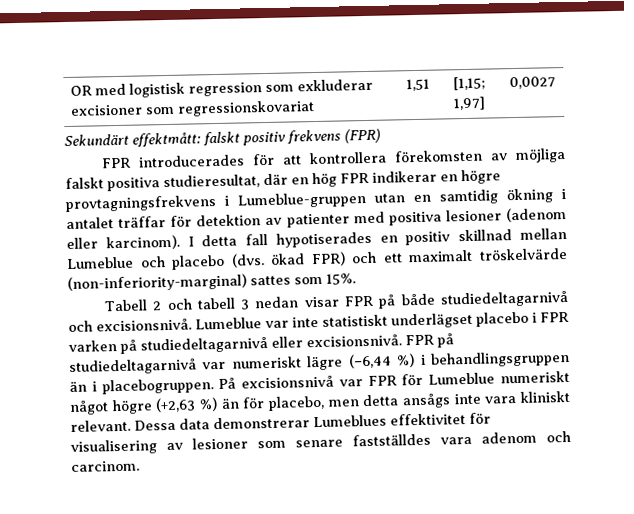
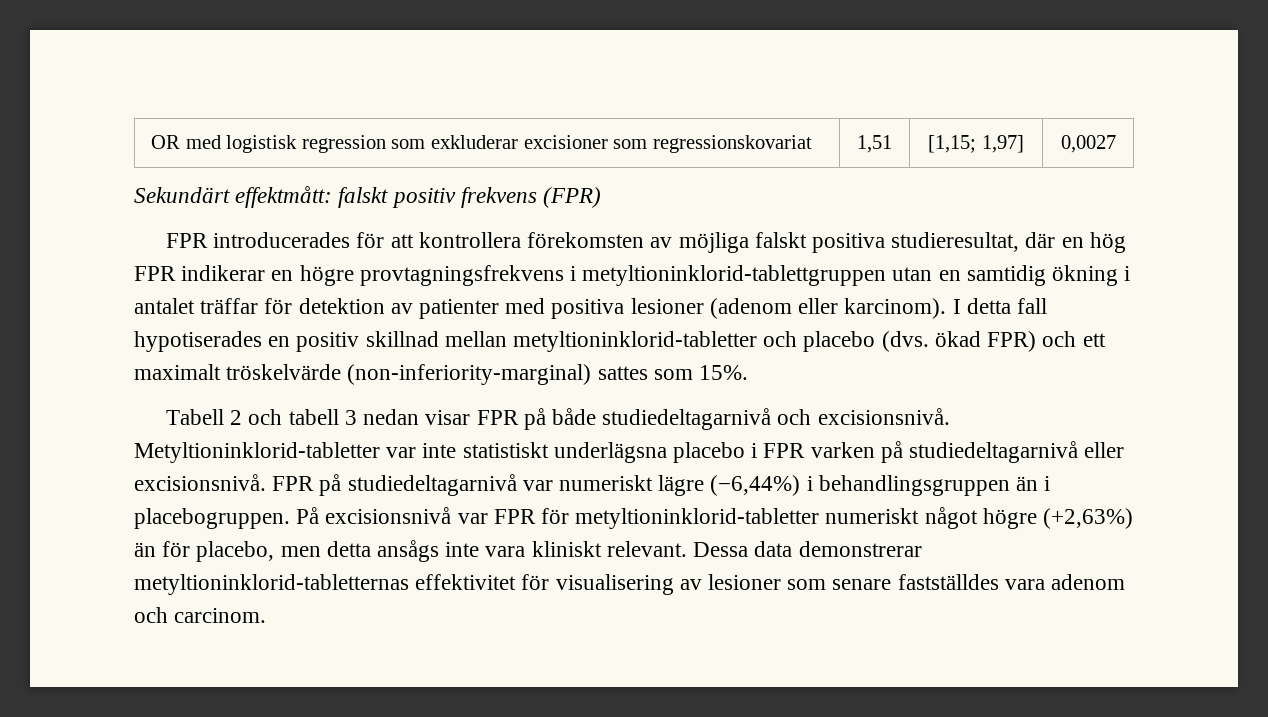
[237,192,366,209] Lumeblue-gruppen -> [582,265,887,286] metyltioninklorid-tablettgruppen
[66,256,134,270] Lumeblue -> [513,331,758,352] metyltioninklorid-tabletter
[195,317,262,330] Lumeblue -> [134,442,380,463] Metyltioninklorid-tabletter
[391,312,473,329] underlägset -> [553,442,667,463] underlägsna
[347,353,416,369] (−6,44 %) -> [710,475,801,496] (−6,44%)
[428,372,496,385] Lumeblue -> [575,508,820,529] metyltioninklorid-tabletter
[155,397,218,413] (+2,63 %) -> [1043,508,1134,529] (+2,63%)
[313,414,387,428] Lumeblues -> [134,574,409,595] metyltioninklorid-tabletternas

